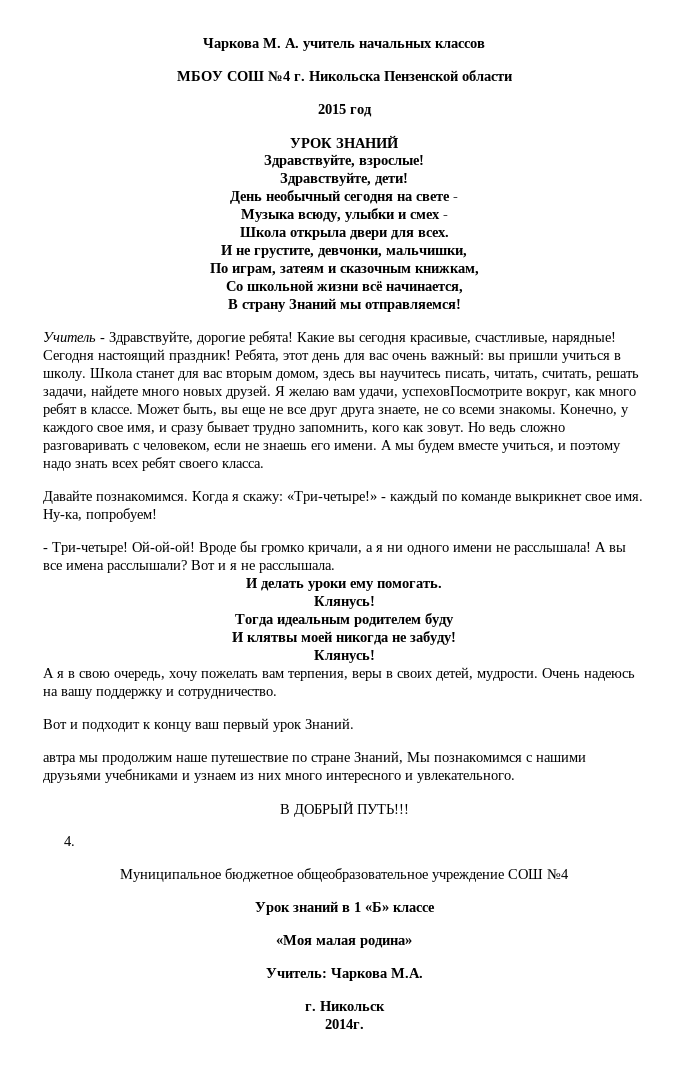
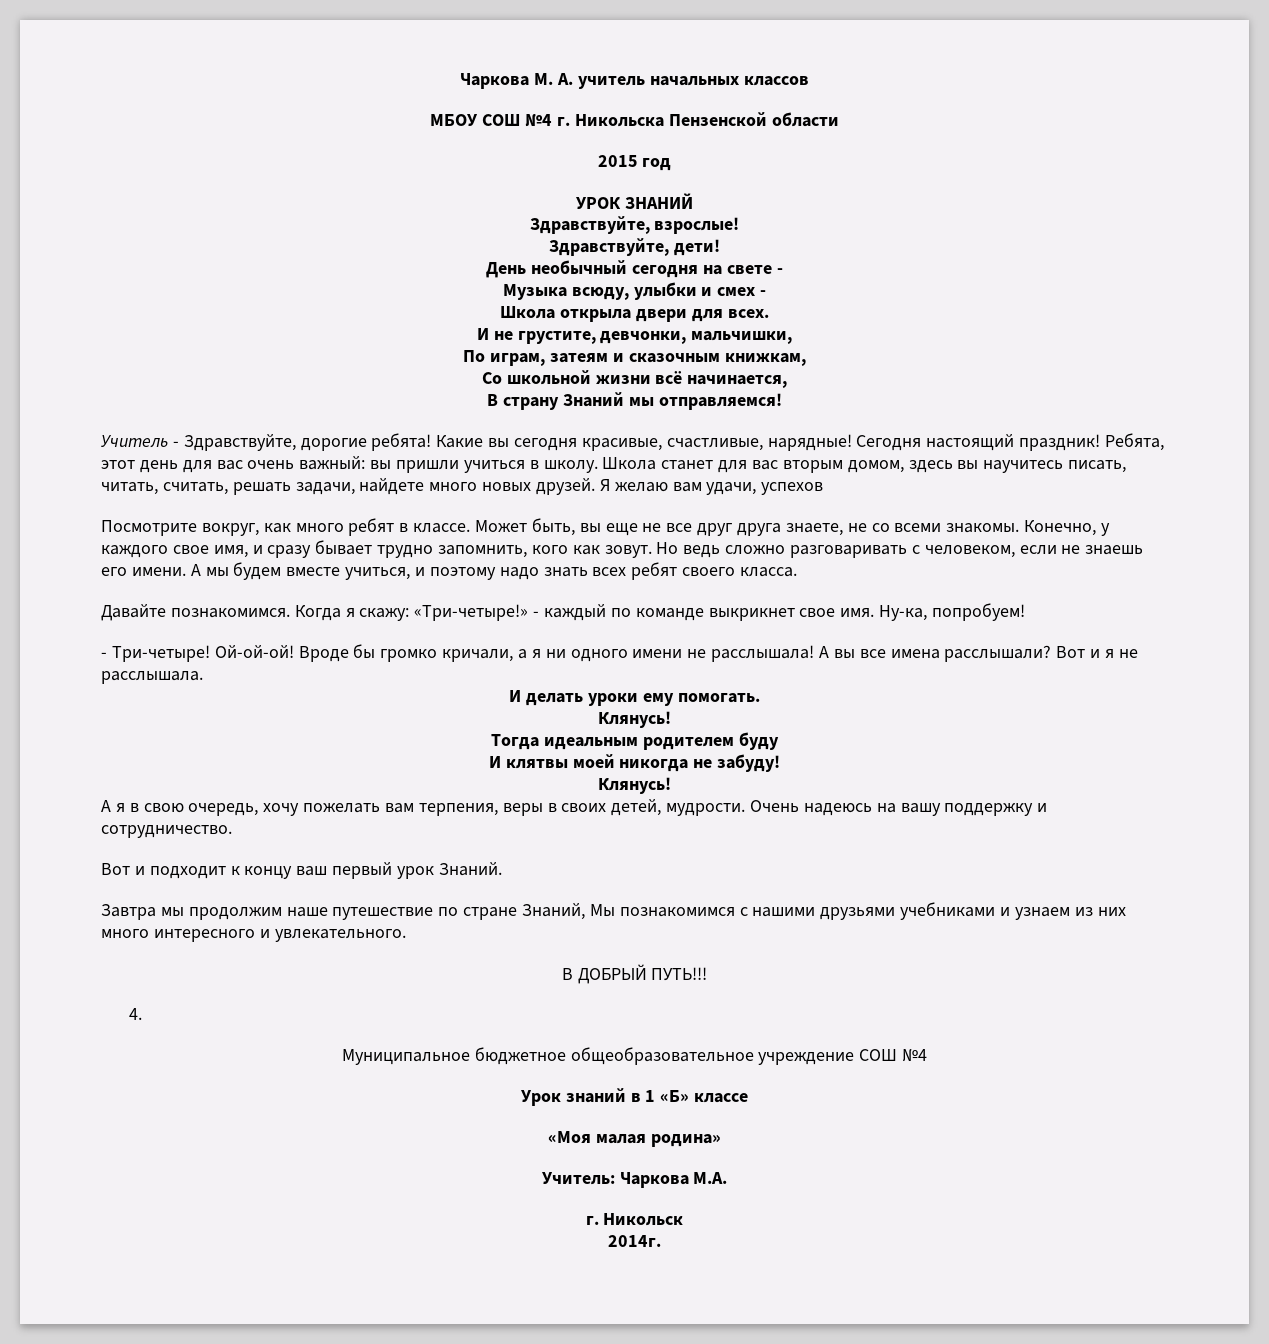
[402,386,522,399] успеховПосмотрите -> [761,482,824,495] [101,520,197,536] успехов // Посмотрите
[43,755,76,765] автра -> [101,904,156,920] Завтра

